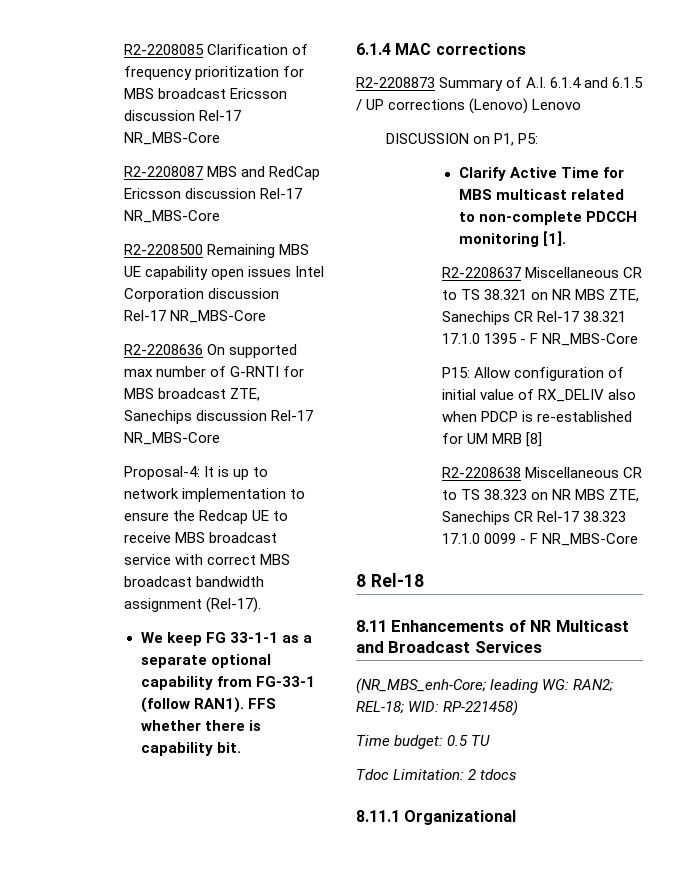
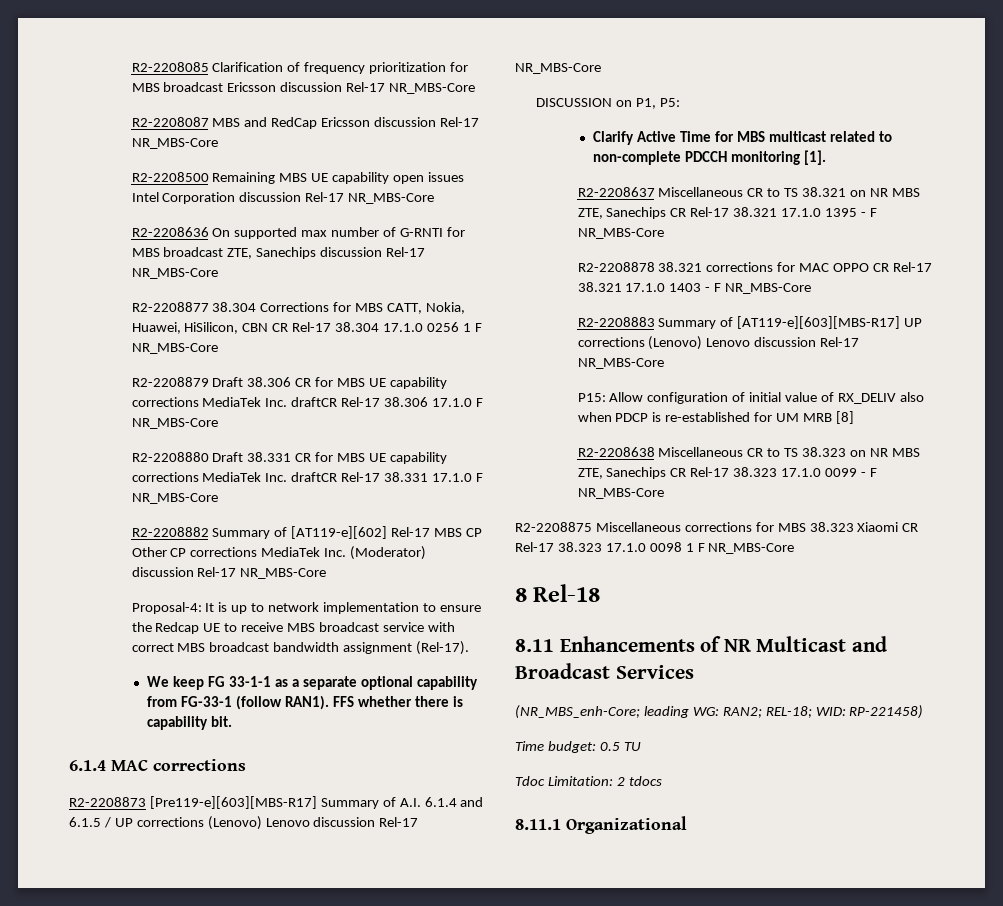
(221, 438) none -> [131,302,465,314] [131,322,482,334] [131,343,218,354] [131,377,447,389] [131,397,483,407] [131,418,218,429] [131,452,447,464] [131,472,483,482] [131,493,218,504] [131,526,482,539] [131,546,427,560] [131,567,327,579] // R2-2208877 38.304 Corrections for MBS CATT, Nokia, Huawei, HiSilicon, CBN CR Rel-17 38.304 17.1.0 0256 1 F NR_MBS-Core // R2-2208879 Draft 38.306 CR for MBS UE capability corrections MediaTek Inc. draftCR Rel-17 38.306 17.1.0 F NR_MBS-Core // R2-2208880 Draft 38.331 CR for MBS UE capability corrections MediaTek Inc. draftCR Rel-17 38.331 17.1.0 F NR_MBS-Core // R2-2208882 Summary of [AT119-e][602] Rel-17 MBS CP Other CP corrections MediaTek Inc. (Moderator) discussion Rel-17 NR_MBS-Core
(435, 82) none -> [149,796,317,809] [Pre119-e][603][MBS-R17]
(582, 104) none -> [313,817,419,827] [515,63,601,74] discussion Rel-17 NR_MBS-Core
(639, 339) none -> [577,262,932,272] [577,282,812,294] [577,316,923,329] [577,336,860,350] [577,358,664,369] // R2-2208878 38.321 corrections for MAC OPPO CR Rel-17 38.321 17.1.0 1403 - F NR_MBS-Core // R2-2208883 Summary of [AT119-e][603][MBS-R17] UP corrections (Lenovo) Lenovo discussion Rel-17 NR_MBS-Core
(639, 539) none -> [515,522,919,532] [515,542,795,554] // R2-2208875 Miscellaneous corrections for MBS 38.323 Xiaomi CR Rel-17 38.323 17.1.0 0098 1 F NR_MBS-Core

